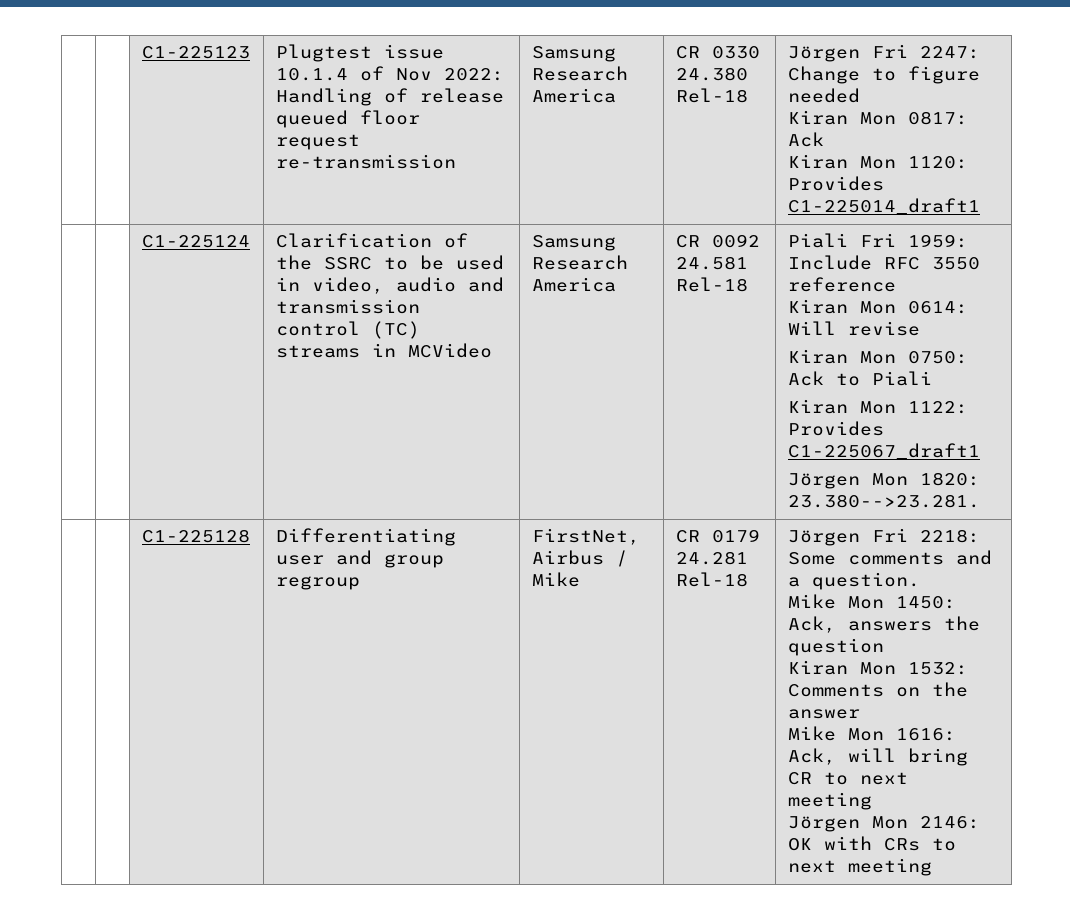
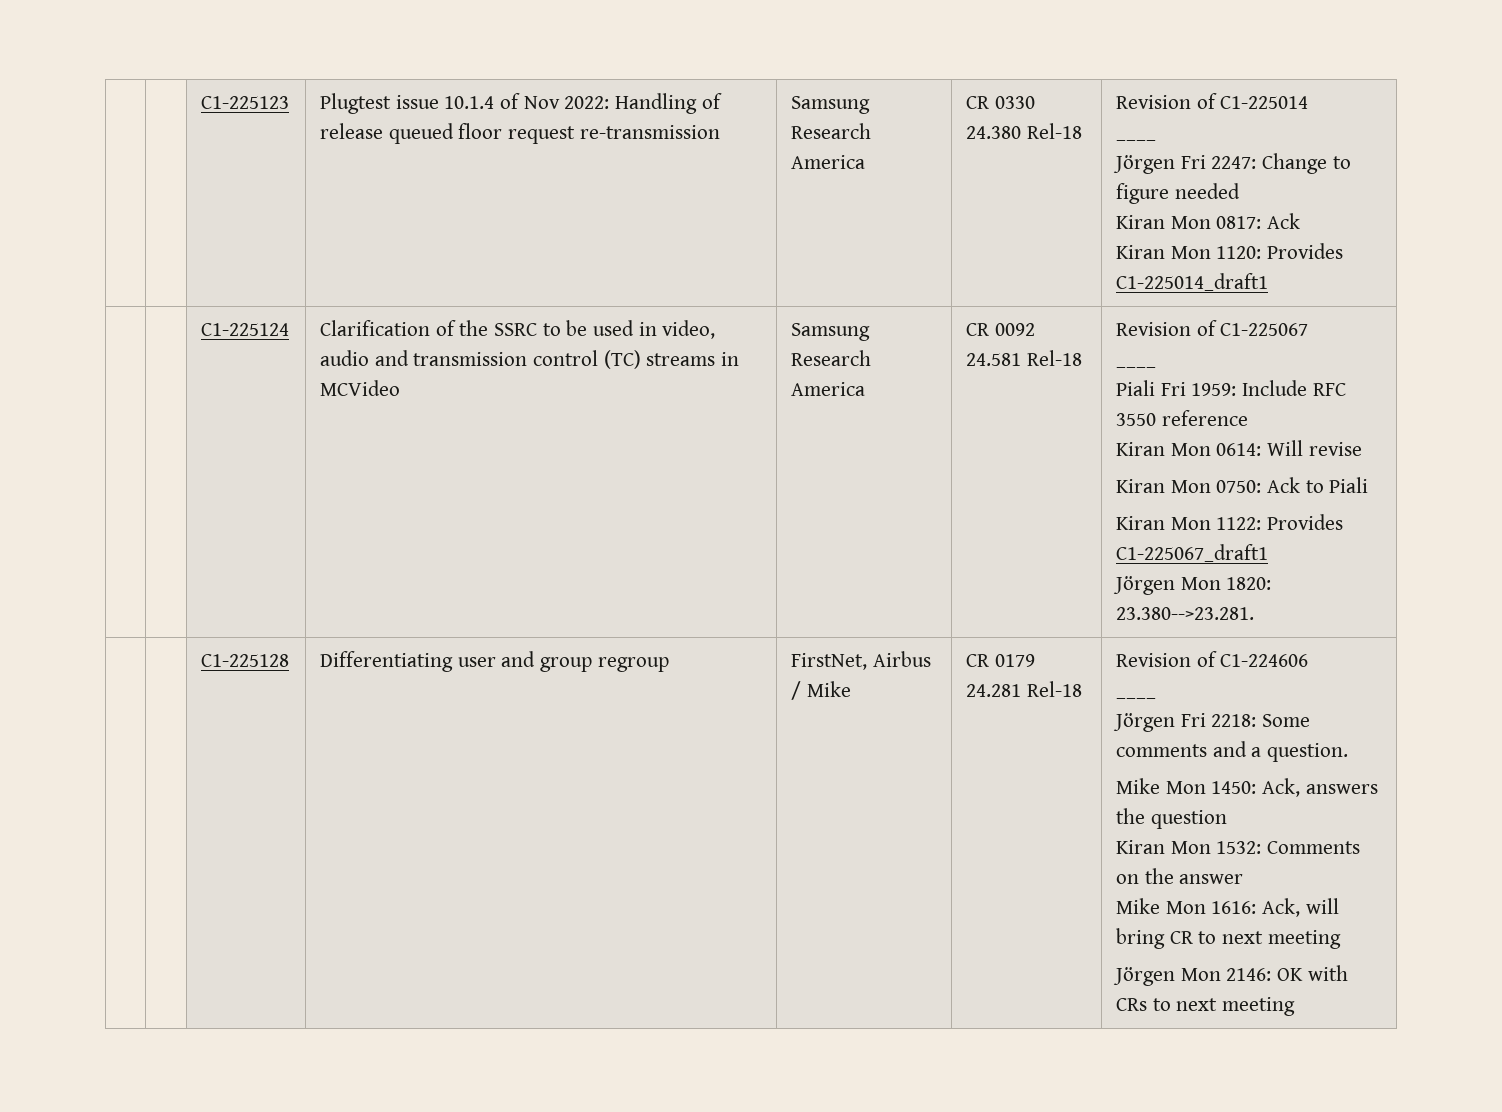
(748, 95) none -> [1116,93,1309,109] [1116,139,1157,141] Revision of C1-225014 // ____ //
(748, 284) none -> [1116,320,1309,336] [1116,366,1157,368] Revision of C1-225067 // ____ //
(748, 579) none -> [1116,651,1309,667] [1116,697,1157,699] Revision of C1-224606 // ____ //

